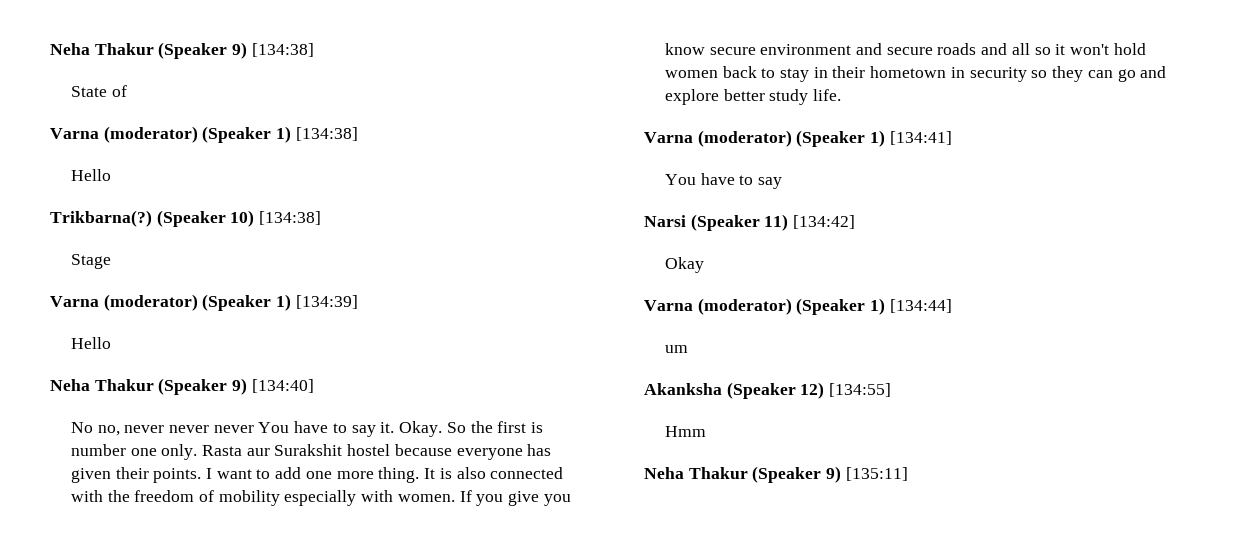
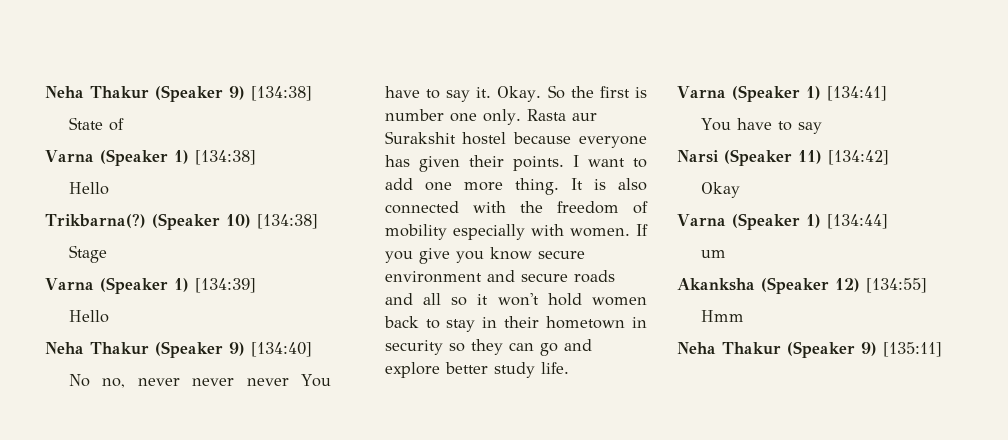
[103,126,198,143] (moderator) -> (94, 156) none
[103,294,198,311] (moderator) -> (94, 284) none
[697,130,792,147] (moderator) -> (726, 92) none
[697,298,792,315] (moderator) -> (726, 220) none

